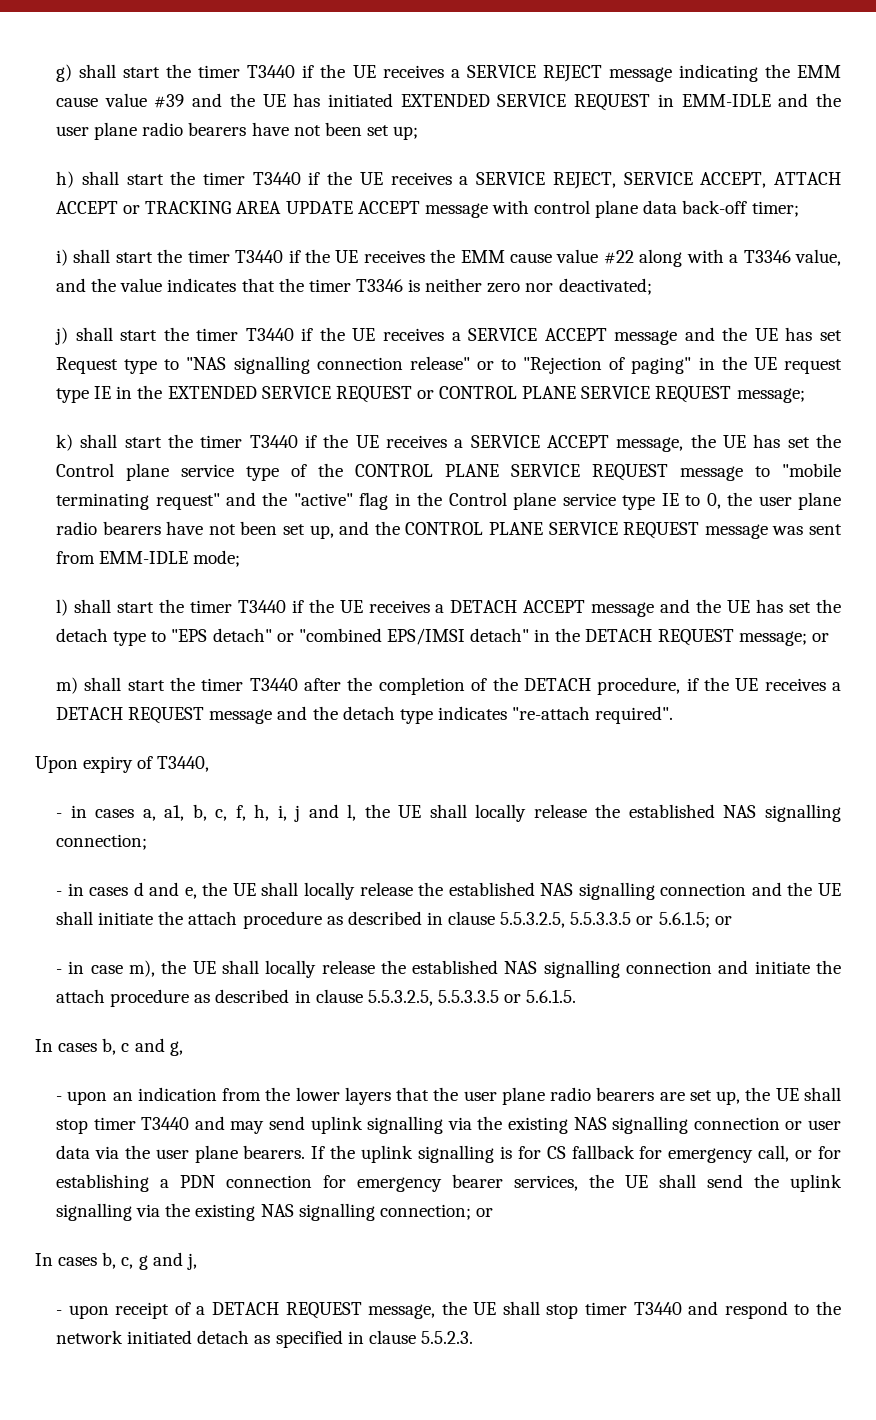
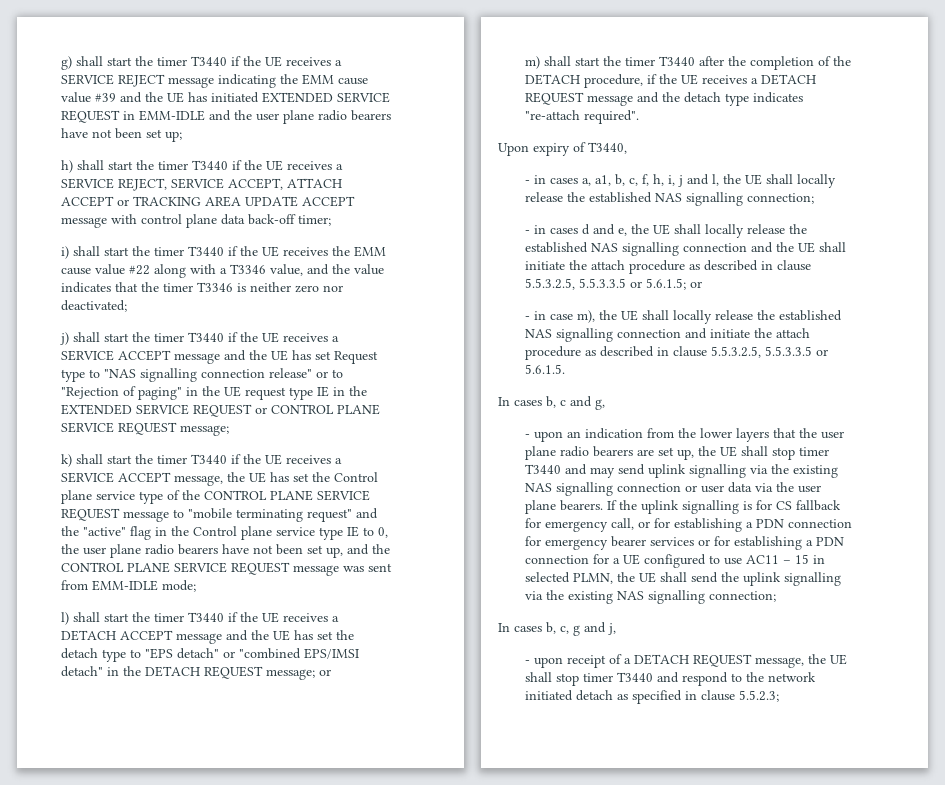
[514,1175,579,1191] services, -> [650,536,845,550] [525,554,826,568] [525,572,614,584] services or for establishing a PDN connection for a UE configured to use AC11 – 15 in selected PLMN,
[475,1208,493,1217] or -> (777, 596) none
[420,1331,473,1344] 5.5.2.3. -> [739,690,780,702] 5.5.2.3;

